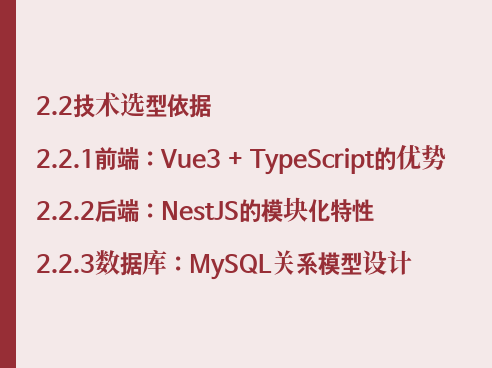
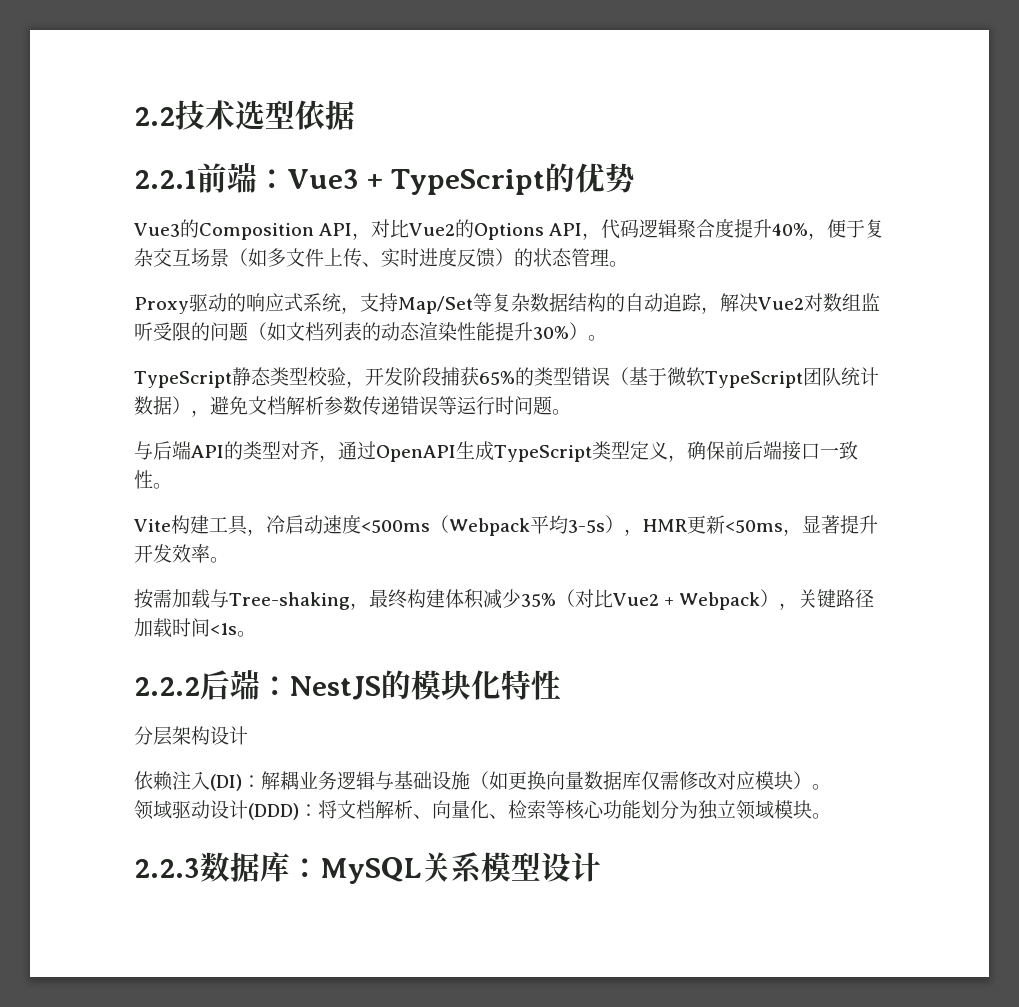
(447, 157) none -> [134,219,885,240] [134,248,628,268] [134,293,880,314] [134,321,607,341] [134,367,879,388] [134,396,571,417] [134,441,858,462] [134,470,172,489] [134,515,878,536] [134,544,229,563] [134,589,875,610] [134,618,256,638] // Vue3的Composition API，对比Vue2的Options API，代码逻辑聚合度提升40%，便于复杂交互场景（如多文件上传、实时进度反馈）的状态管理。 // Proxy驱动的响应式系统，支持Map/Set等复杂数据结构的自动追踪，解决Vue2对数组监听受限的问题（如文档列表的动态渲染性能提升30%）。 // TypeScript静态类型校验，开发阶段捕获65%的类型错误（基于微软TypeScript团队统计数据），避免文档解析参数传递错误等运行时问题。 // 与后端API的类型对齐，通过OpenAPI生成TypeScript类型定义，确保前后端接口一致性。 // Vite构建工具，冷启动速度<500ms（Webpack平均3-5s），HMR更新<50ms，显著提升开发效率。 // 按需加载与Tree-shaking，最终构建体积减少35%（对比Vue2 + Webpack），关键路径加载时间<1s。
(374, 210) none -> [134,726,248,746] [134,771,831,791] [134,800,831,820] // 分层架构设计 // 依赖注入(DI)：解耦业务逻辑与基础设施（如更换向量数据库仅需修改对应模块）。 // 领域驱动设计(DDD)：将文档解析、向量化、检索等核心功能划分为独立领域模块。

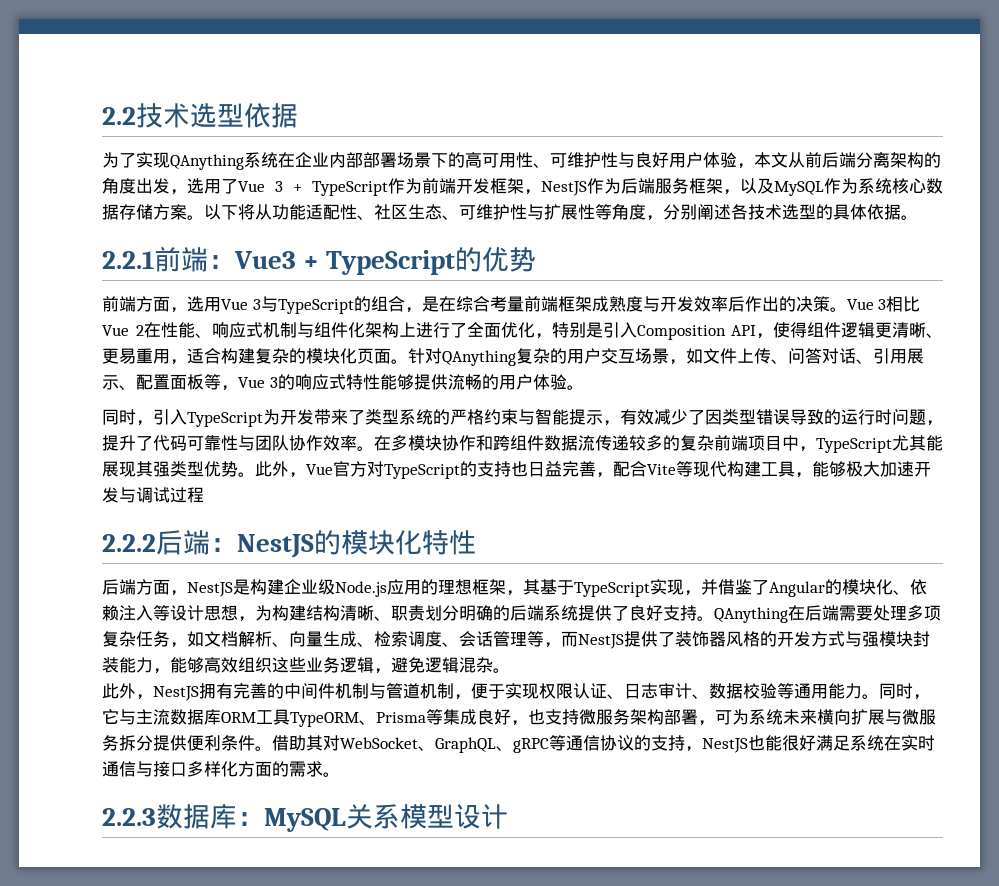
(355, 115) none -> [102,152,941,170] [102,177,943,196] [102,203,918,221] // 为了实现QAnything系统在企业内部部署场景下的高可用性、可维护性与良好用户体验，本文从前后端分离架构的角度出发，选用了Vue 3 + TypeScript作为前端开发框架，NestJS作为后端服务框架，以及MySQL作为系统核心数据存储方案。以下将从功能适配性、社区生态、可维护性与扩展性等角度，分别阐述各技术选型的具体依据。
[134,219,885,240] [134,248,153,267] Vue3的Composition API，对比Vue2的Options API，代码逻辑聚合度提升40%，便于复杂 -> [102,296,921,314] [102,322,943,340] [102,348,601,366] 前端方面，选用Vue 3与TypeScript的组合，是在综合考量前端框架成熟度与开发效率后作出的决策。Vue 3相比Vue 2在性能、响应式机制与组件化架构上进行了全面优化，特别是引入Composition API，使得组件逻辑更清晰、更易重用，适合构建复杂的模块化页面。针对QAnything复杂的用户
[229,248,286,267] （如多 -> [669,348,703,365] ，如
[381,248,628,268] [134,293,880,314] [134,321,607,341] [134,367,879,388] [134,396,571,417] [134,441,858,462] [134,470,172,489] [134,515,878,536] [134,544,229,563] [134,589,875,610] [134,618,256,638] 实时进度反馈）的状态管理。 // Proxy驱动的响应式系统，支持Map/Set等复杂数据结构的自动追踪，解决Vue2对数组监听受限的问题（如文档列表的动态渲染性能提升30%）。 // TypeScript静态类型校验，开发阶段捕获65%的类型错误（基于微软TypeScript团队统计数据），避免文档解析参数传递错误等运行时问题。 // 与后端API的类型对齐，通过OpenAPI生成TypeScript类型定义，确保前后端接口一致性。 // Vite构建工具，冷启动速度<500ms（Webpack平均3-5s），HMR更新<50ms，显著提升开发效率。 // 按需加载与Tree-shaking，最终构建体积减少35%（对比Vue2 + Webpack），关键路径加载时间<1s。 -> [788,348,924,364] [102,374,584,391] [102,408,943,427] [102,435,943,453] [102,461,931,479] [102,487,204,503] 问答对话、引用展示、配置面板等，Vue 3的响应式特性能够提供流畅的用户体验。 // 同时，引入TypeScript为开发带来了类型系统的严格约束与智能提示，有效减少了因类型错误导致的运行时问题，提升了代码可靠性与团队协作效率。在多模块协作和跨组件数据流传递较多的复杂前端项目中，TypeScript尤其能展现其强类型优势。此外，Vue官方对TypeScript的支持也日益完善，配合Vite等现代构建工具，能够极大加速开发与调试过程
[134,726,248,746] [134,771,831,791] [134,800,812,820] 分层架构设计 // 依赖注入(DI)：解耦业务逻辑与基础设施（如更换向量数据库仅需修改对应模块）。 // 领域驱动设计(DDD)：将文档解析、向量化、检索等核心功能划分为独立领域模块 -> [102,579,927,597] [102,605,941,623] [102,631,930,649] [102,657,510,674] [102,683,930,701] [102,709,936,727] [102,735,935,753] [102,761,323,777] 后端方面，NestJS是构建企业级Node.js应用的理想框架，其基于TypeScript实现，并借鉴了Angular的模块化、依赖注入等设计思想，为构建结构清晰、职责划分明确的后端系统提供了良好支持。QAnything在后端需要处理多项复杂任务，如文档解析、向量生成、检索调度、会话管理等，而NestJS提供了装饰器风格的开发方式与强模块封装能力，能够高效组织这些业务逻辑，避免逻辑混杂。 // 此外，NestJS拥有完善的中间件机制与管道机制，便于实现权限认证、日志审计、数据校验等通用能力。同时，它与主流数据库ORM工具TypeORM、Prisma等集成良好，也支持微服务架构部署，可为系统未来横向扩展与微服务拆分提供便利条件。借助其对WebSocket、GraphQL、gRPC等通信协议的支持，NestJS也能很好满足系统在实时通信与接口多样化方面的需求

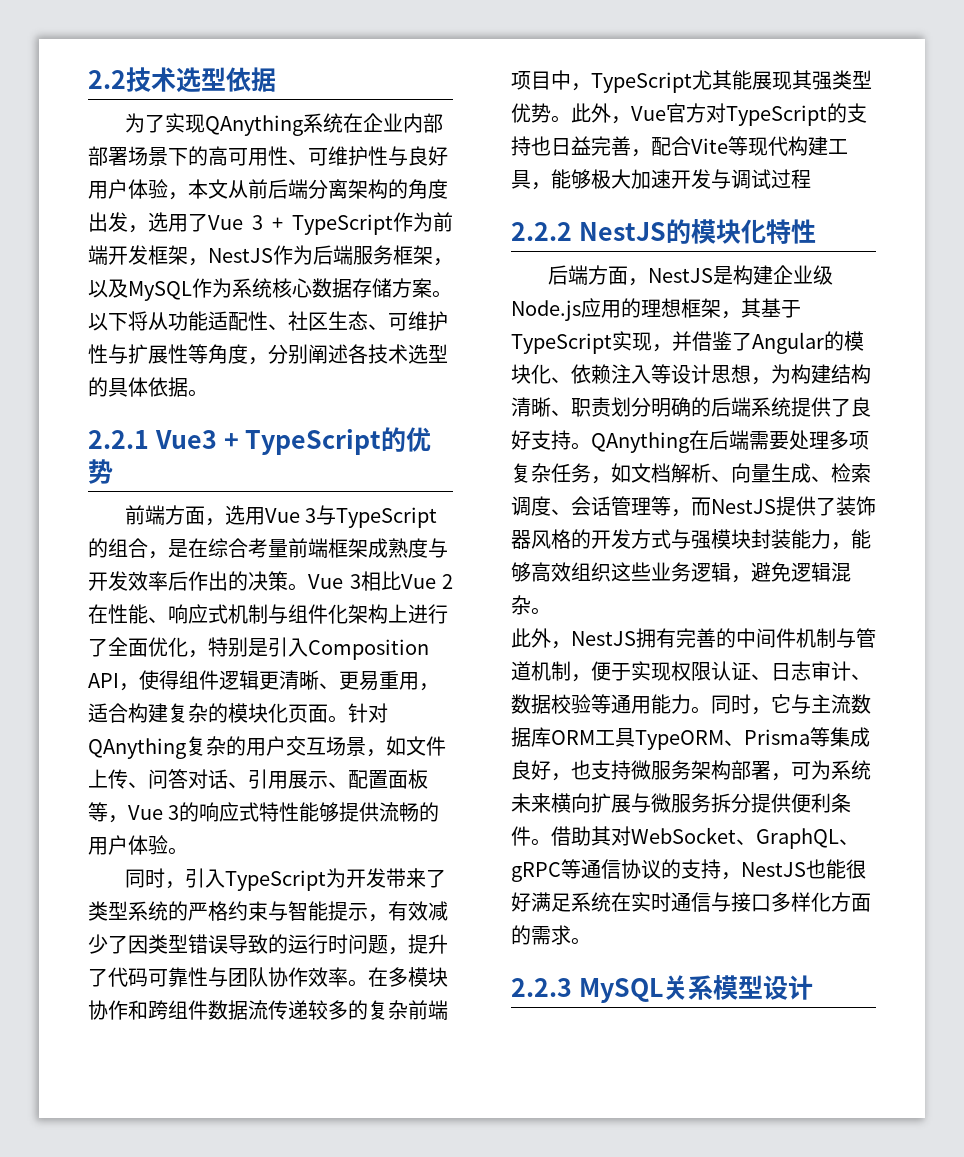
[154,246,235,272] 前端： -> (149, 439) none
[156,530,237,555] 后端： -> (572, 231) none
[156,804,264,829] 数据库： -> (572, 987) none

